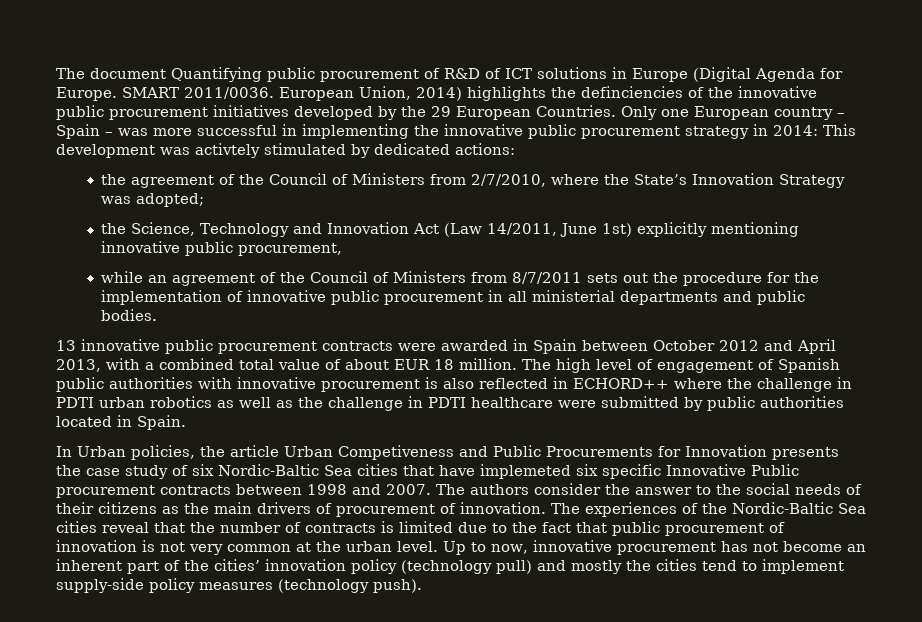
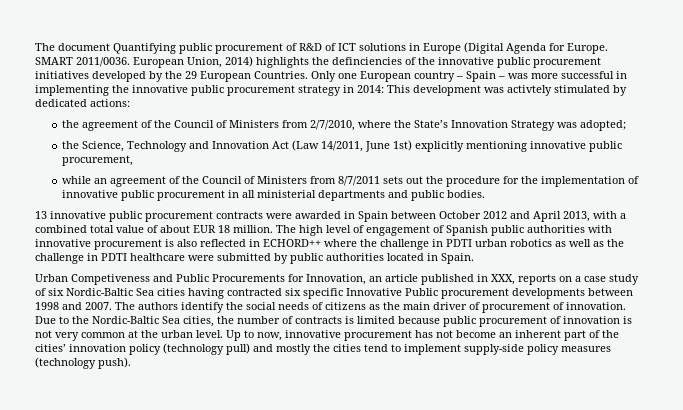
[56,445,279,460] In Urban policies, the article -> (474, 258) none
[685,445,839,460] [56,465,81,476] Innovation presents the -> [306,274,581,285] Innovation, an article published in XXX, reports on a
[403,464,571,479] that have implemeted -> [188,288,282,299] having contracted
[160,485,231,495] contracts -> [512,288,585,299] developments
[534,483,711,495] consider the answer to -> [181,302,224,313] identify
[56,502,94,514] their -> (323, 306) none
[257,502,311,514] drivers -> [433,302,467,310] driver
[551,502,866,517] [56,521,185,533] The experiences of the Nordic-Baltic Sea cities reveal that -> [35,316,214,327] Due to the Nordic-Baltic Sea cities,
[458,522,607,533] due to the fact that -> [398,316,440,324] because

